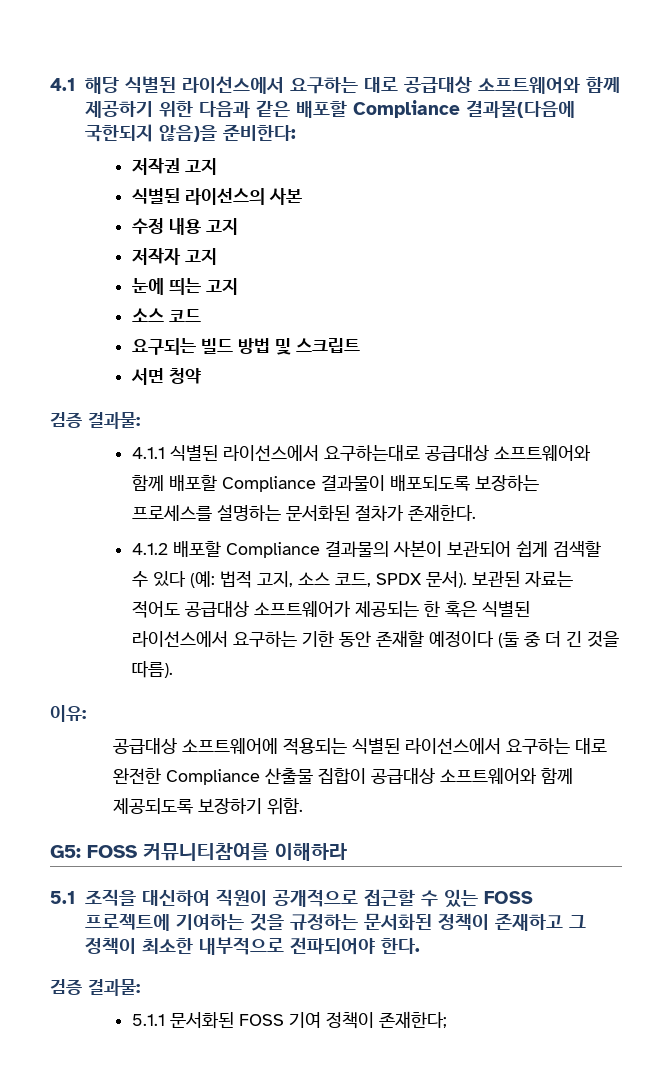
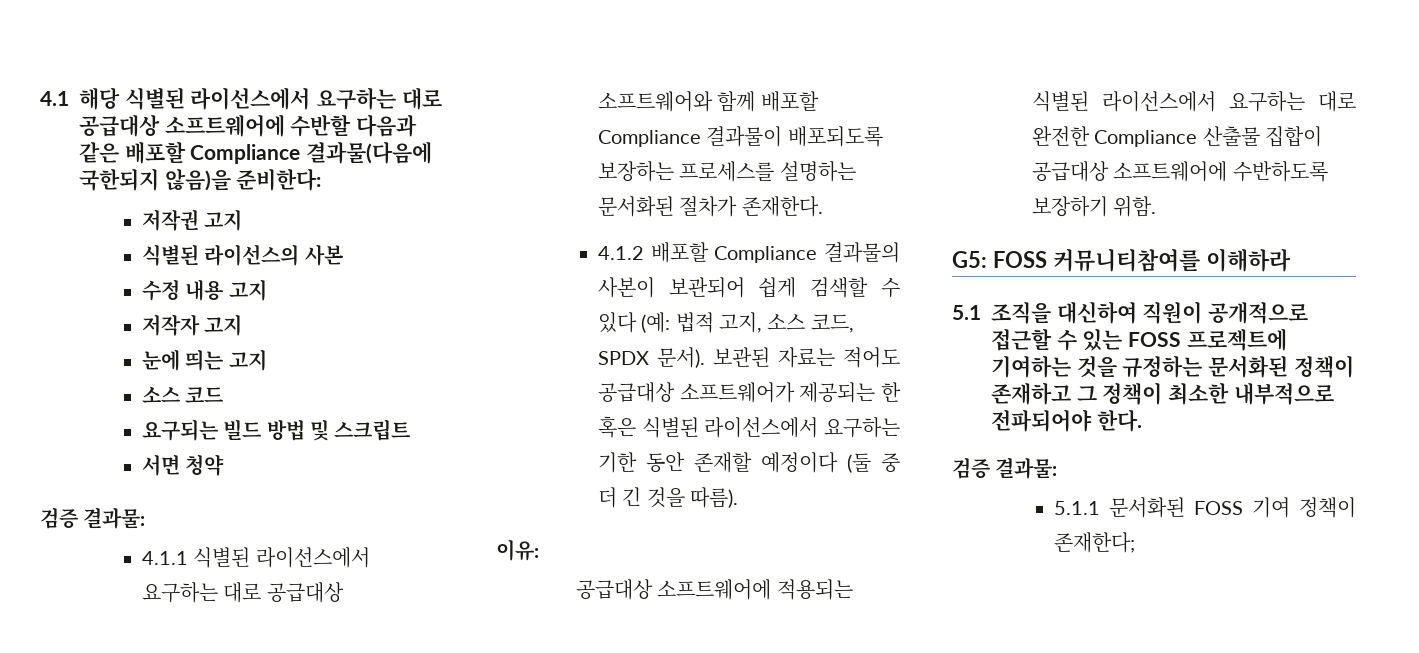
[477,77,620,94] [84,101,193,118] 소프트웨어와 함께 제공하기 위한 -> [164,114,352,137] 소프트웨어에 수반할
[324,445,421,461] 요구하는대로 -> [141,582,262,603] 요구하는 대로
[439,768,573,784] [112,798,193,814] 소프트웨어와 함께 제공되도록 -> [1113,161,1328,182] 소프트웨어에 수반하도록

